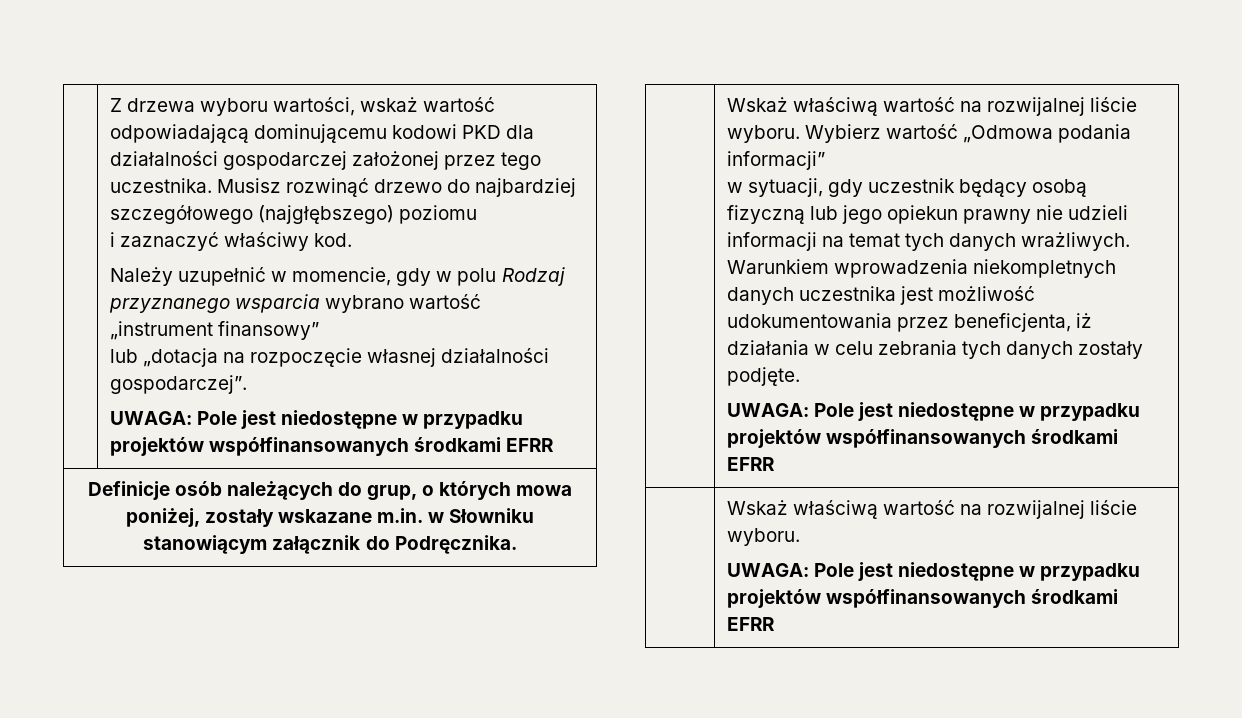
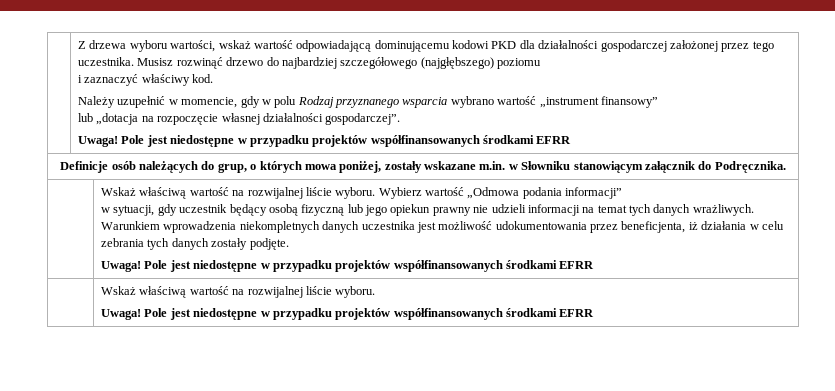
[109,411,192,425] UWAGA: -> [78,136,119,147] Uwaga!
[726,403,809,417] UWAGA: -> [101,261,142,272] Uwaga!
[726,563,809,577] UWAGA: -> [101,309,142,320] Uwaga!

